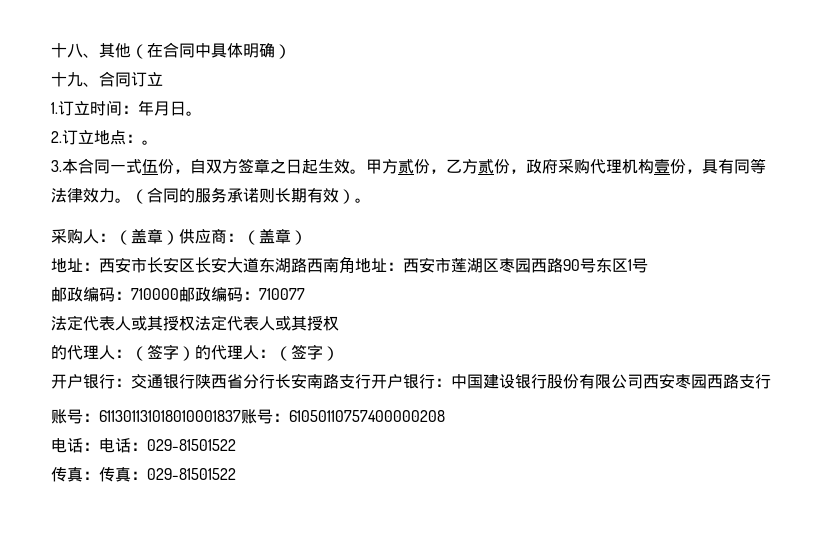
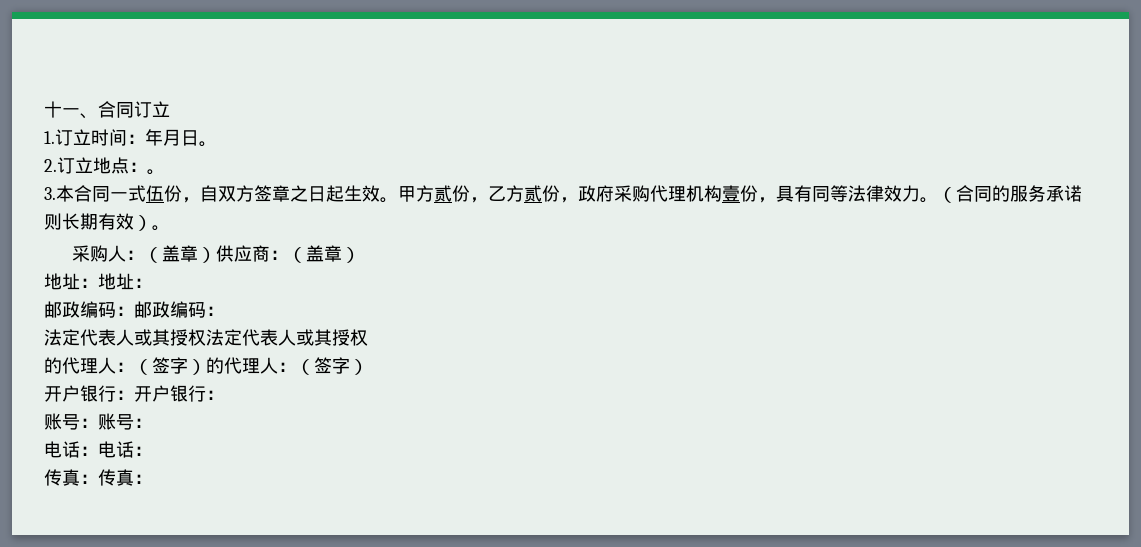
[51,42,291,59] [51,72,83,87] 十八、其他（在合同中具体明确） // 十九 -> [44,101,80,118] 十一
[99,257,648,274] [51,287,305,302] 西安市⻓安区⻓安⼤道东湖路西南⻆地址：西安市莲湖区枣园西路90号东区1号 // 邮政编码：710000邮政编码：710077 -> [98,273,152,290] [44,301,224,318] 地址： // 邮政编码：邮政编码：
[131,373,771,389] [51,409,445,424] 交通银行陕西省分行长安南路支行开户银行：中国建设银行股份有限公司西安枣园西路支行 // 账号：611301131018010001837账号：61050110757400000208 -> [134,385,224,402] [44,413,152,430] 开户银行： // 账号：账号：
[147,439,236,451] 029-81501522 -> (152, 451) none
[147,468,236,480] 029-81501522 -> (152, 479) none

